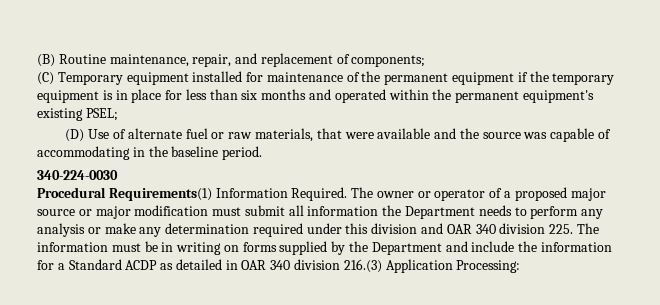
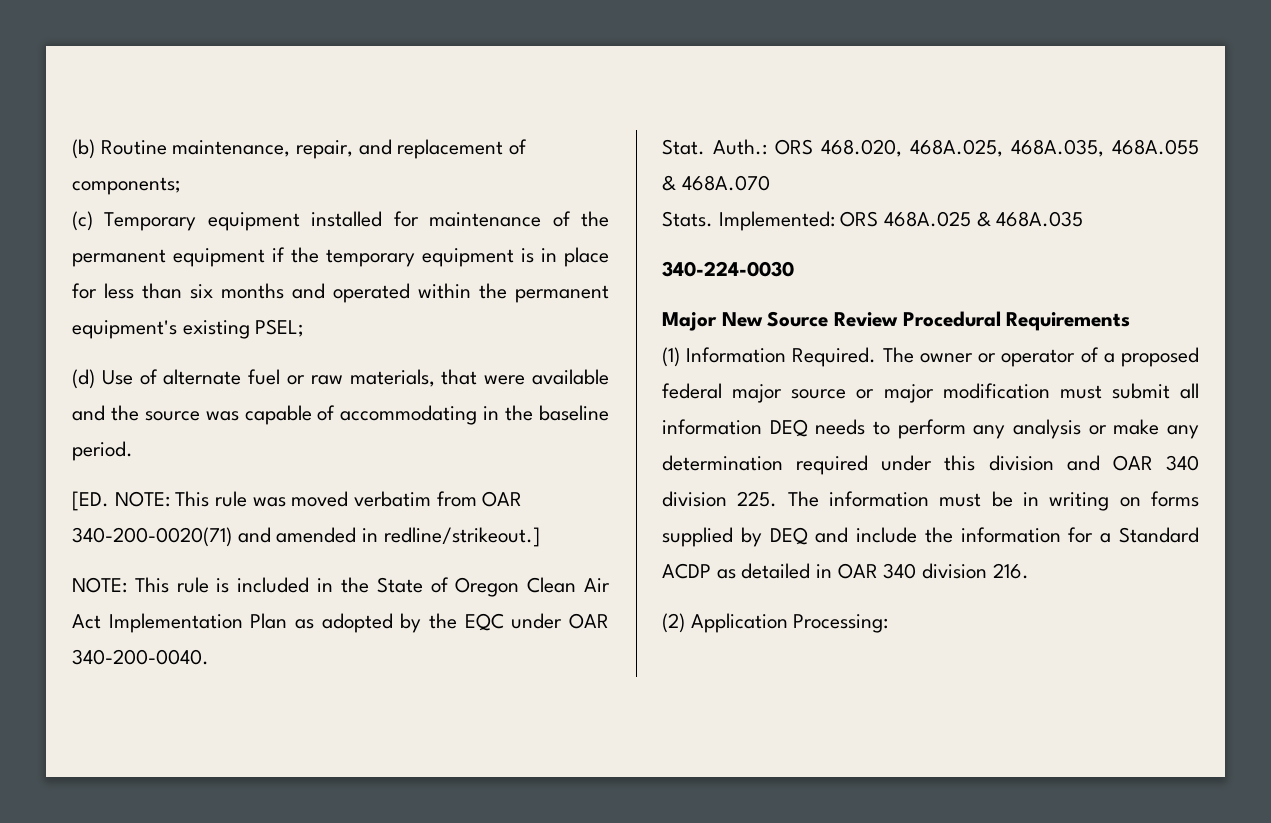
[37,54,55,67] (B) -> [72,139,95,159] (b)
[37,72,54,85] (C) -> [72,211,93,231] (c)
[65,129,85,142] (D) -> [72,369,95,389] (d)
[37,170,118,180] [37,187,212,201] 340-224-0030 // Procedural Requirements(1) -> [72,491,523,511] [72,527,540,547] [72,577,610,597] [72,613,609,633] [72,649,209,665] [662,139,1199,157] [662,175,770,191] [662,211,1084,231] [662,261,794,277] [662,311,1131,331] [662,347,680,367] [ED. NOTE: This rule was moved verbatim from OAR 340-200-0020(71) and amended in redline/strikeout.] // NOTE: This rule is included in the State of Oregon Clean Air Act Implementation Plan as adopted by the EQC under OAR 340-200-0040. // Stat. Auth.: ORS 468.020, 468A.025, 468A.035, 468A.055 & 468A.070 // Stats. Implemented: ORS 468A.025 & 468A.035 // 340-224-0030 // Major New Source Review Procedural Requirements // (1)
(567, 194) none -> [662,383,722,399] federal
[382,205,476,219] the Department -> [769,419,808,437] DEQ
[349,241,442,255] the Department -> [769,527,808,545] DEQ
[343,259,382,273] 216.(3) -> [992,563,1029,579] [662,613,685,633] 216. // (2)

